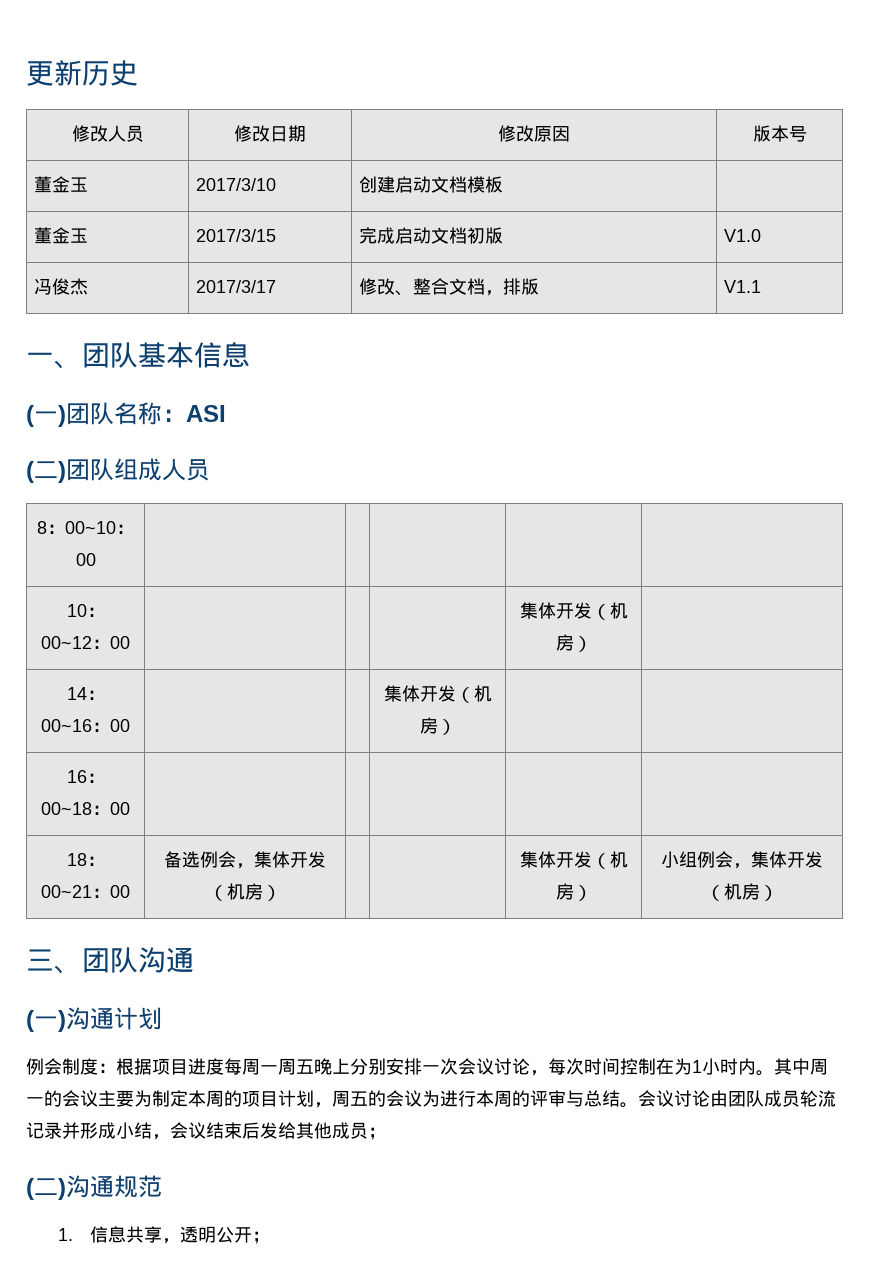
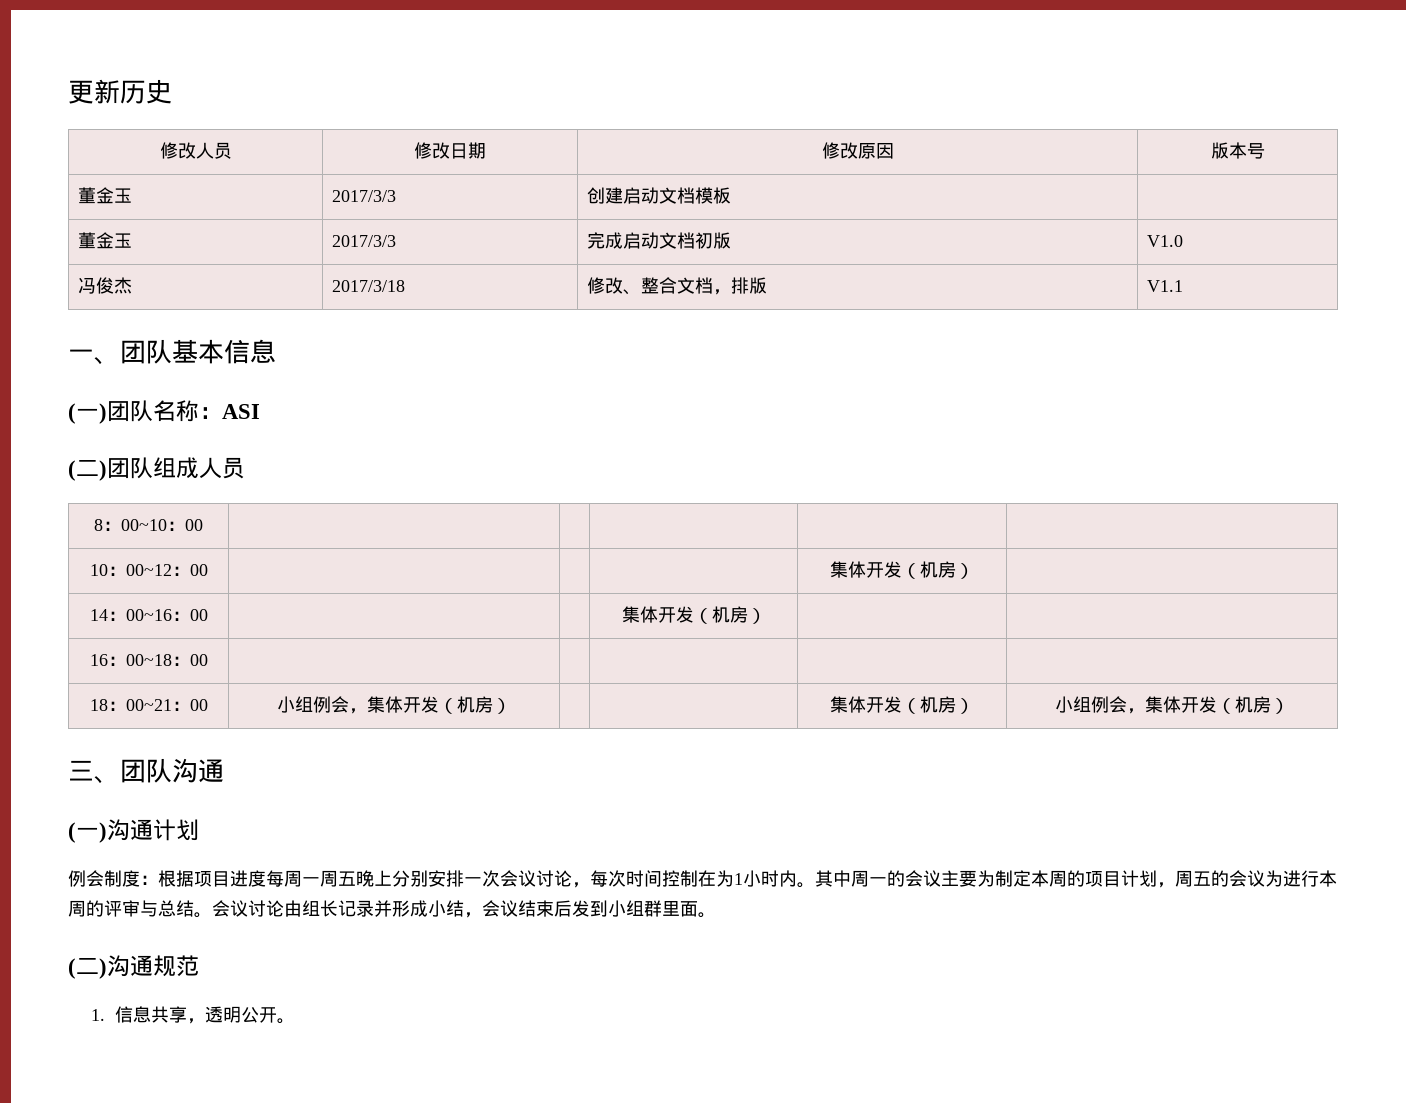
[195,178,276,191] 2017/3/10 -> [331,190,396,202] 2017/3/3
[195,229,276,242] 2017/3/15 -> [331,235,396,247] 2017/3/3
[195,280,276,293] 2017/3/17 -> [331,280,405,292] 2017/3/18
[164,851,200,868] 备选 -> [277,696,313,713] 小组
[728,1090,836,1107] 团队成员轮流 -> [302,900,338,917] 组长
[278,1122,386,1140] 给其他成员； -> [590,900,716,918] 到小组群里面。
[252,1231,271,1244] ； -> [276,1018,295,1024] 。

